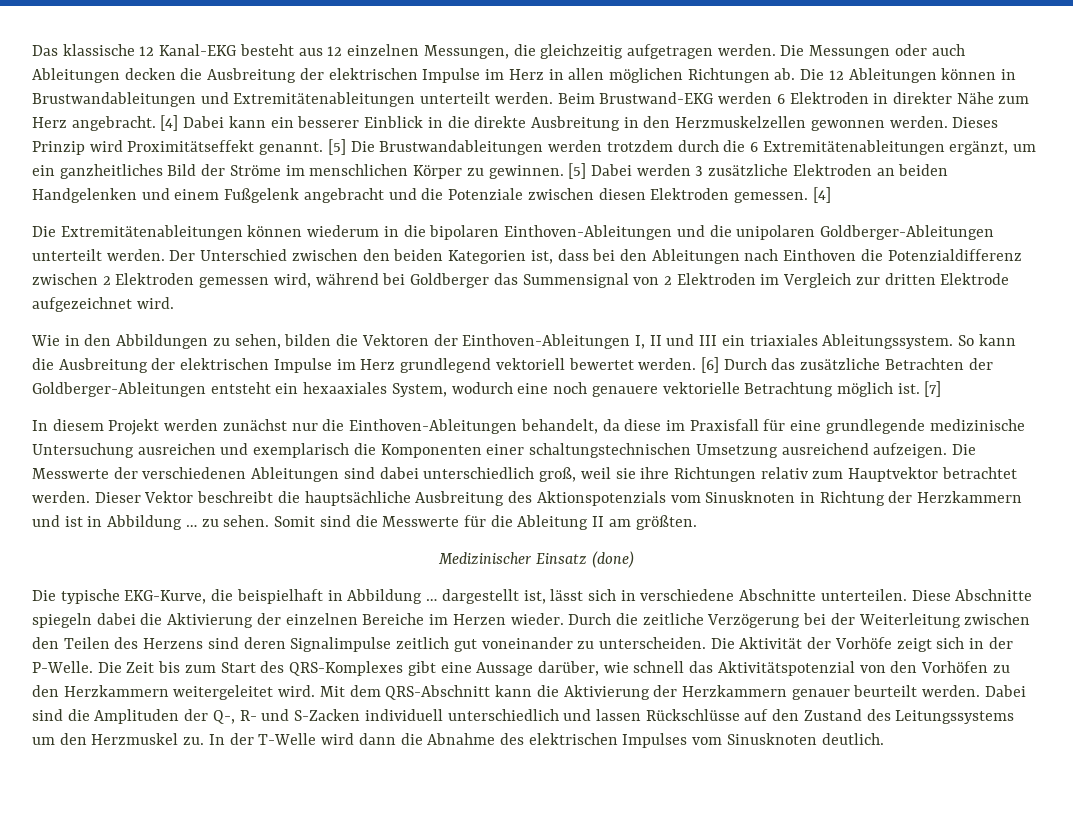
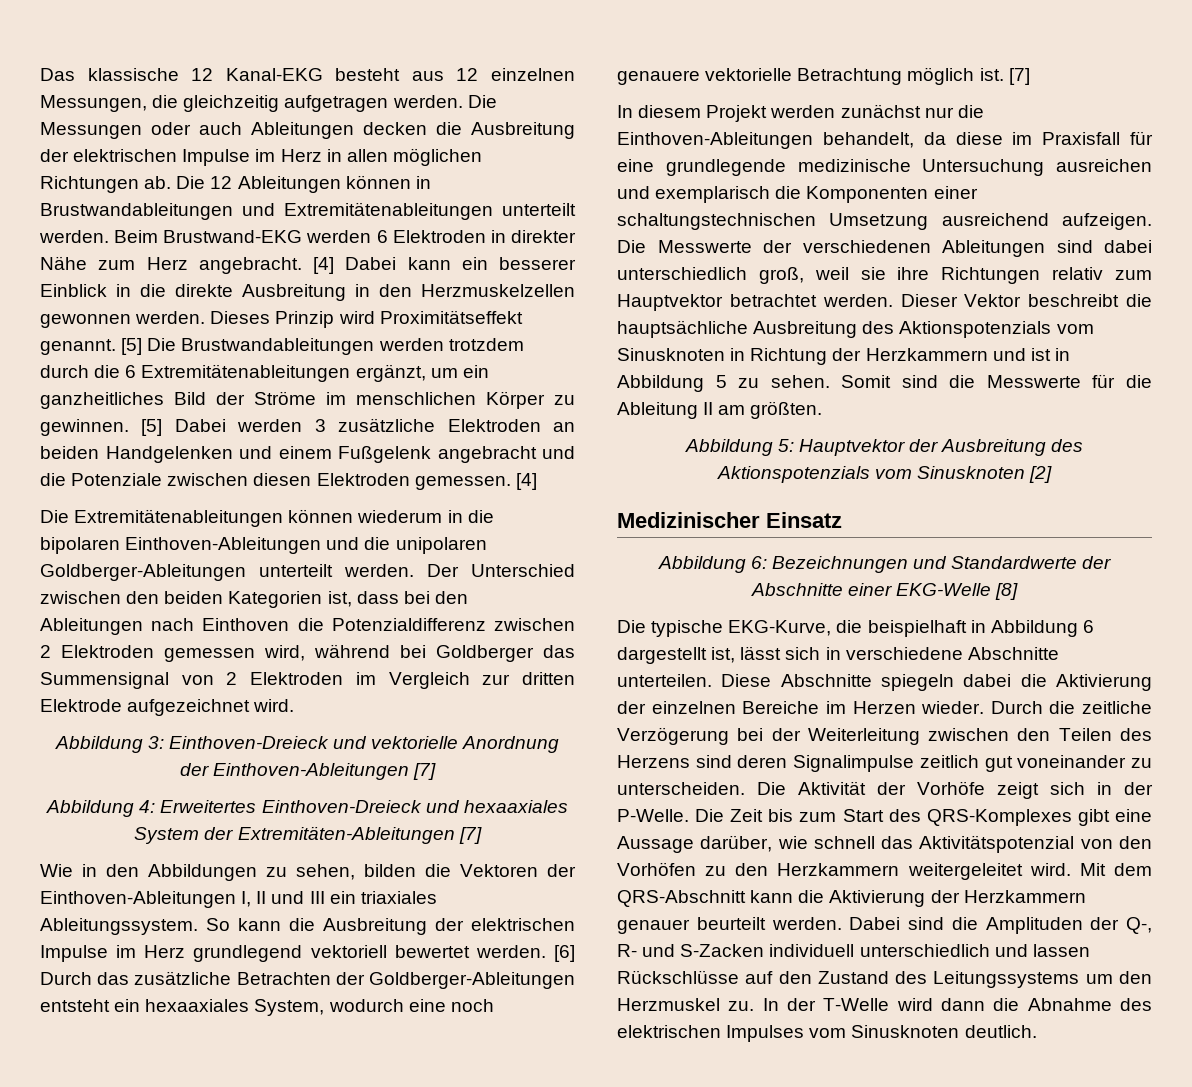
(174, 303) none -> [54,736,560,753] [179,763,437,780] [46,800,568,817] [134,826,482,844] // Abbildung 3: Einthoven-Dreieck und vektorielle Anordnung der Einthoven-Ableitungen [7] // Abbildung 4: Erweitertes Einthoven-Dreieck und hexaaxiales System der Extremitäten-Ableitungen [7]
[185,525,197,527] … -> [715,375,727,388] 5
[438,551,634,568] Medizinischer Einsatz (done) -> [684,439,1084,456] [716,466,1053,483] [617,512,842,528] [657,556,1112,573] [750,583,1019,600] Abbildung 5: Hauptvektor der Ausbreitung des Aktionspotenzials vom Sinusknoten [2] // Medizinischer Einsatz // Abbildung 6: Bezeichnungen und Standardwerte der Abschnitte einer EKG-Welle [8]
[426,599,438,601] … -> [1082,620,1094,633] 6

